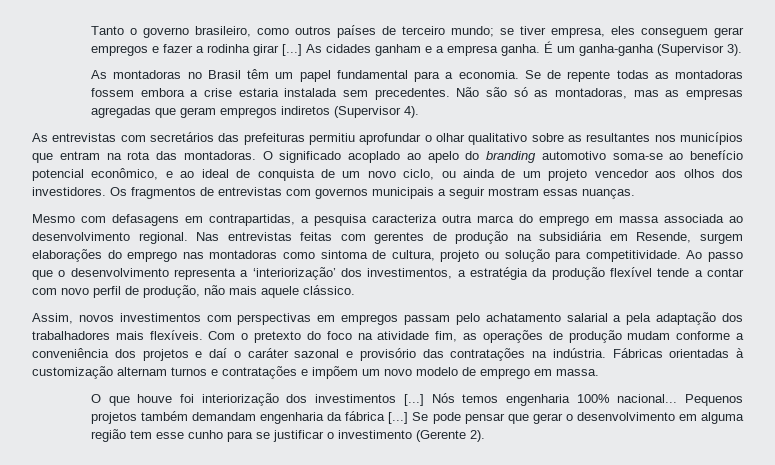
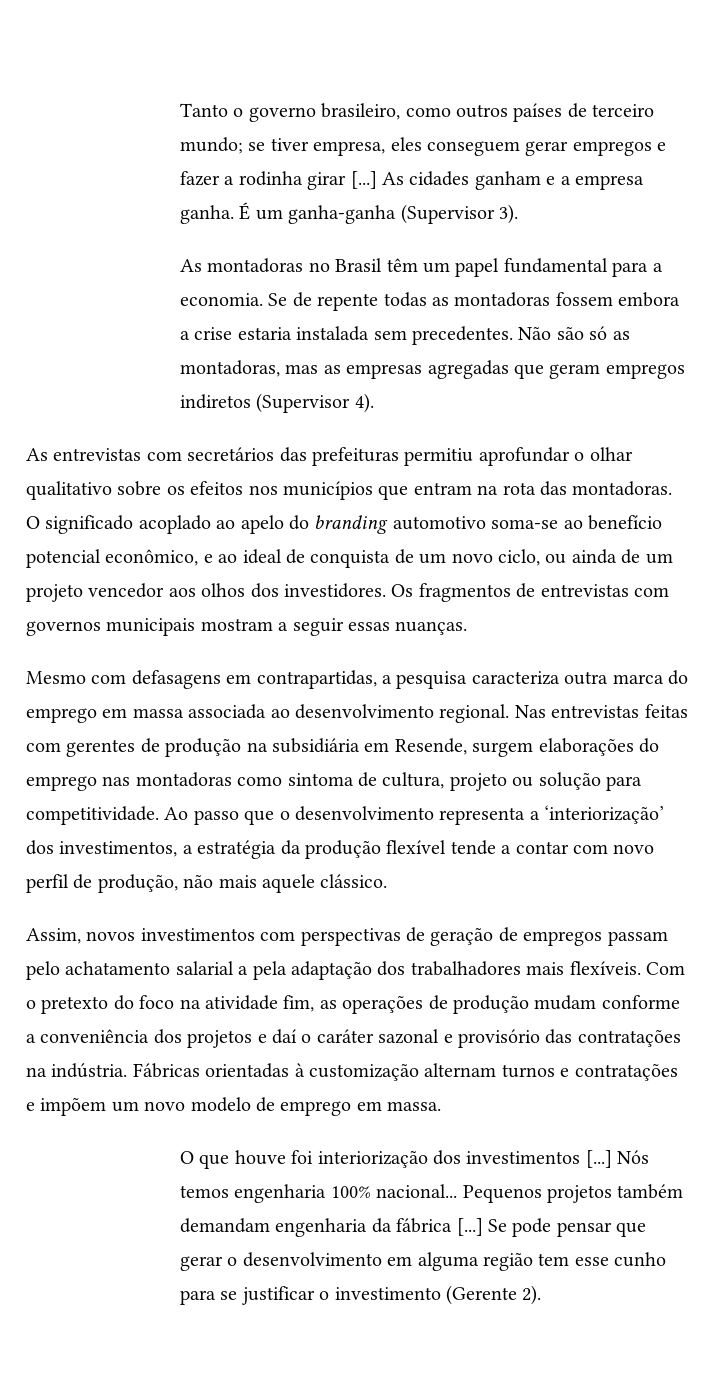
[567,133,651,142] as resultantes -> [166,481,244,495] os efeitos
(434, 193) none -> [200,618,273,631] mostram
[488,187,539,196] mostram -> (344, 627) none
[317,315,336,322] em -> [406,927,518,946] de geração de

